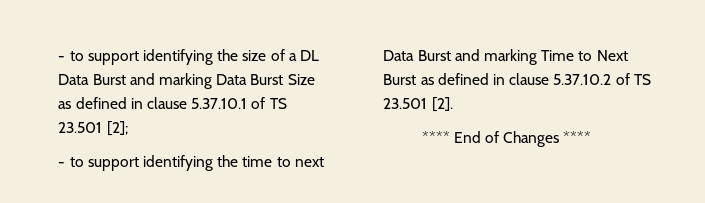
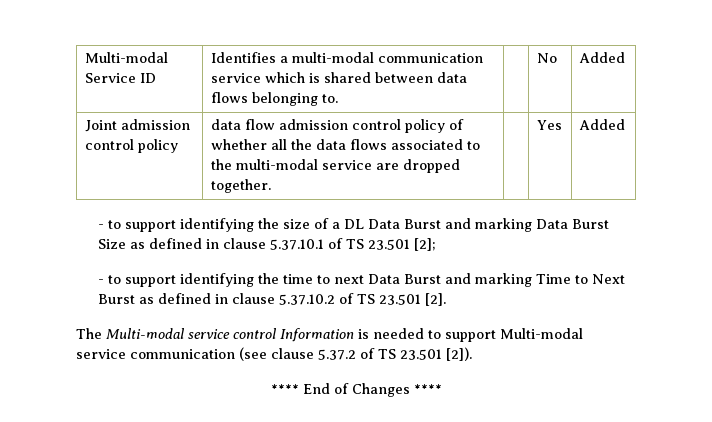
(58, 58) none -> [84,52,168,63] [84,73,156,83] [210,52,483,63] [210,72,467,83] [210,92,338,106] [536,53,557,63] [578,52,625,63] [84,119,190,132] [84,139,178,153] [210,119,464,133] [210,139,480,150] [210,159,460,173] [210,179,271,193] [536,120,562,130] [578,119,625,130] Multi-modal Service ID | Identifies a multi-modal communication service which is shared between data flows belonging to. | | No | Added // Joint admission control policy | data flow admission control policy of whether all the data flows associated to the multi-modal service are dropped together. | | Yes | Added //
(453, 104) none -> [76,328,583,342] [76,347,472,361] // The Multi-modal service control Information is needed to support Multi-modal service communication (see clause 5.37.2 of TS 23.501 [2]).

